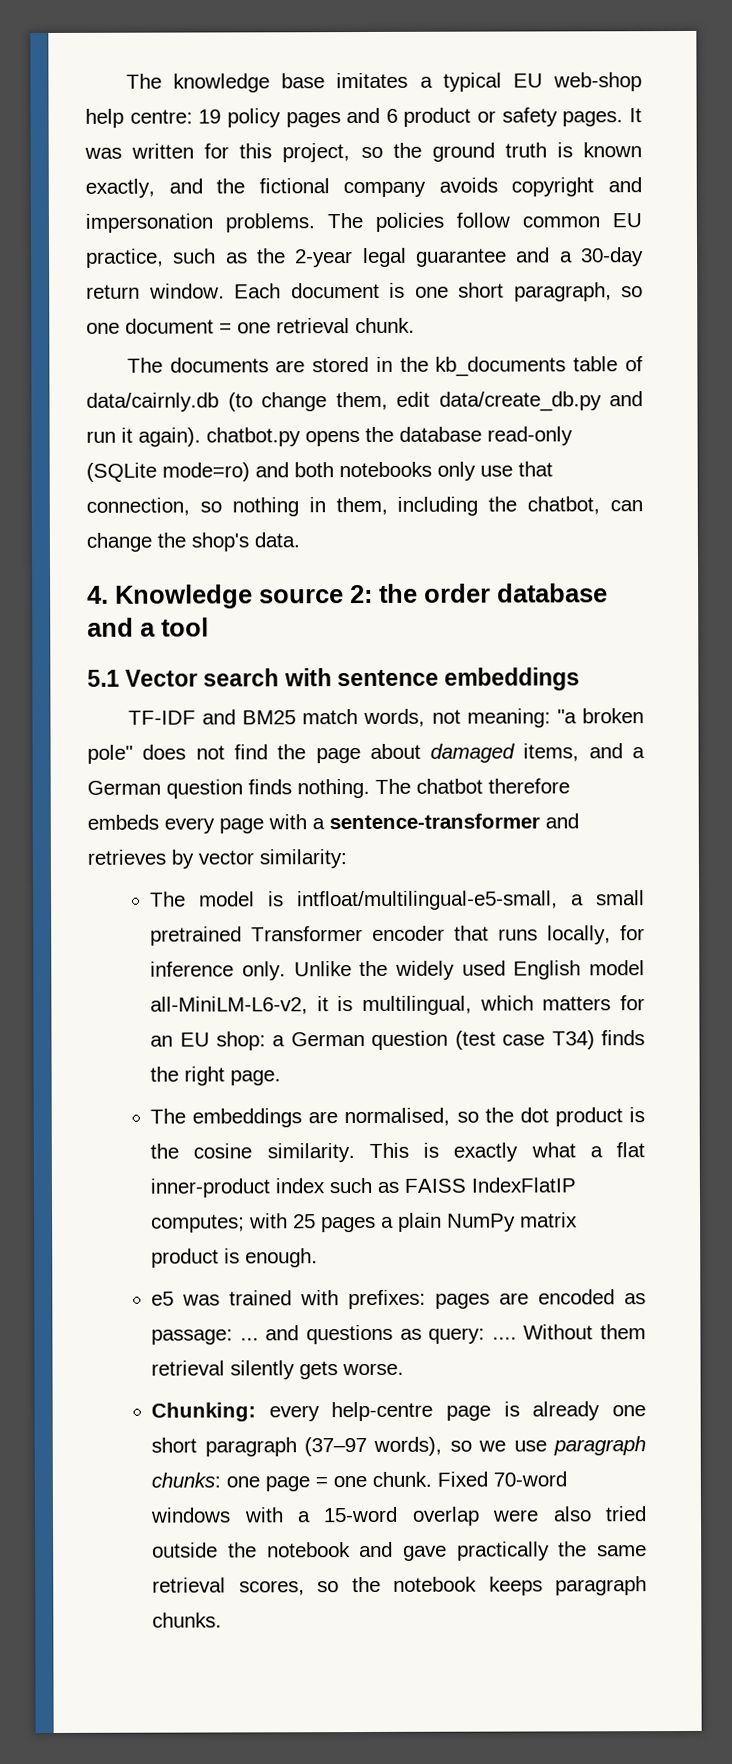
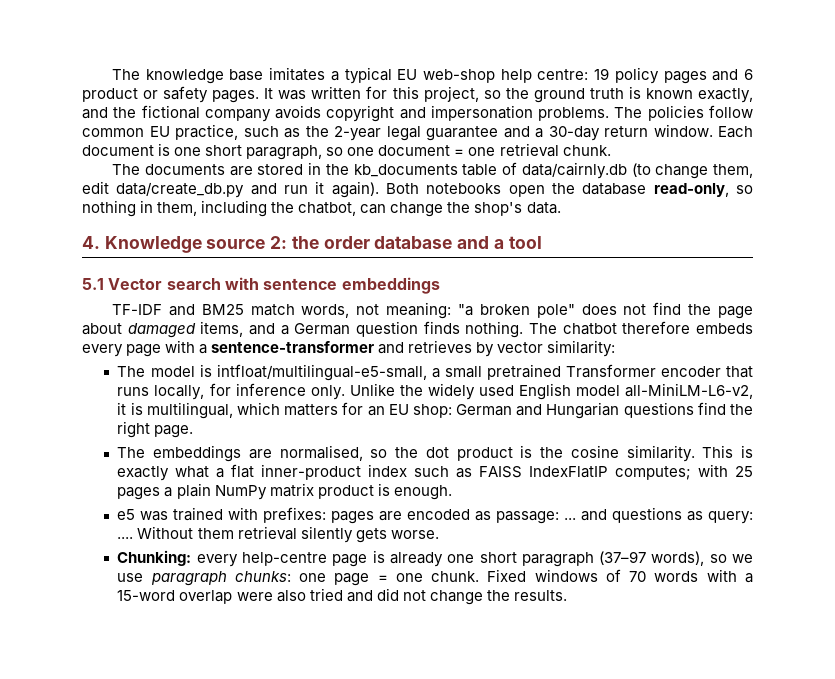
[206,426,573,447] [86,461,553,482] [86,497,190,516] chatbot.py opens the database read-only (SQLite mode=ro) and both notebooks only use that connection, -> [386,183,729,197] Both notebooks open the database read-only,
[272,1030,645,1050] a German question (test case T34) finds -> [456,402,726,419] German and Hungarian questions find
[493,1471,568,1487] [150,1507,232,1523] 70-word windows -> [534,569,699,582] windows of 70 words
[152,1541,647,1561] [152,1576,647,1596] [152,1612,223,1628] outside the notebook and gave practically the same retrieval scores, so the notebook keeps paragraph chunks. -> [346,588,567,605] and did not change the results.

